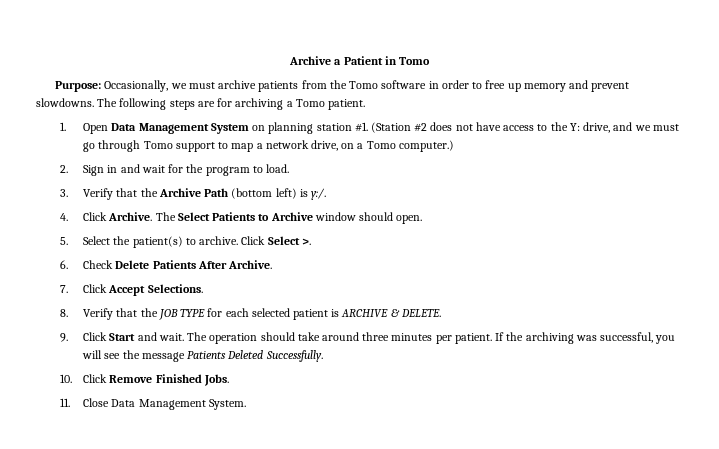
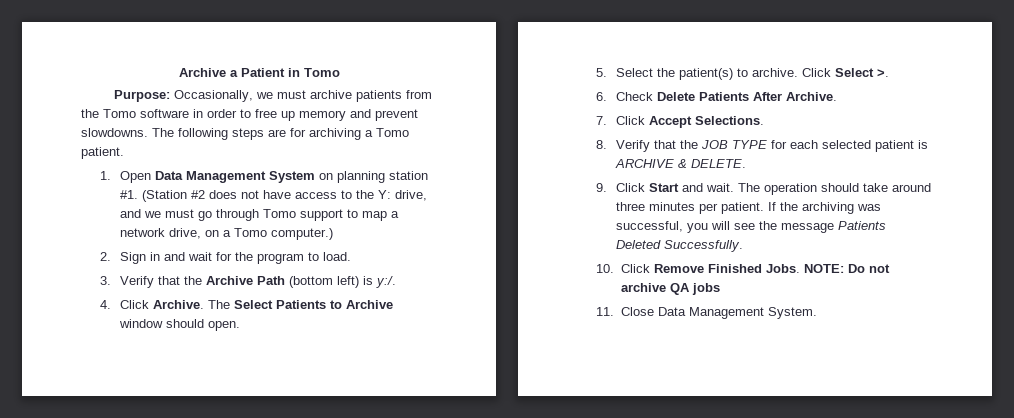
(229, 380) none -> [803,264,890,273] [620,283,720,295] NOTE: Do not archive QA jobs

